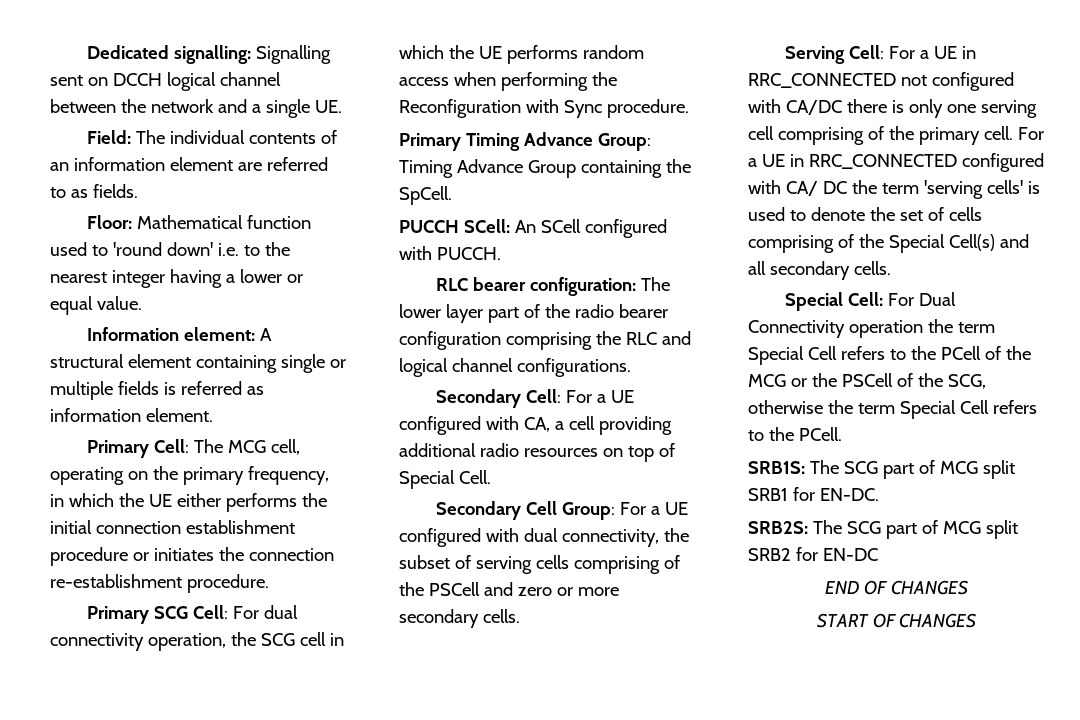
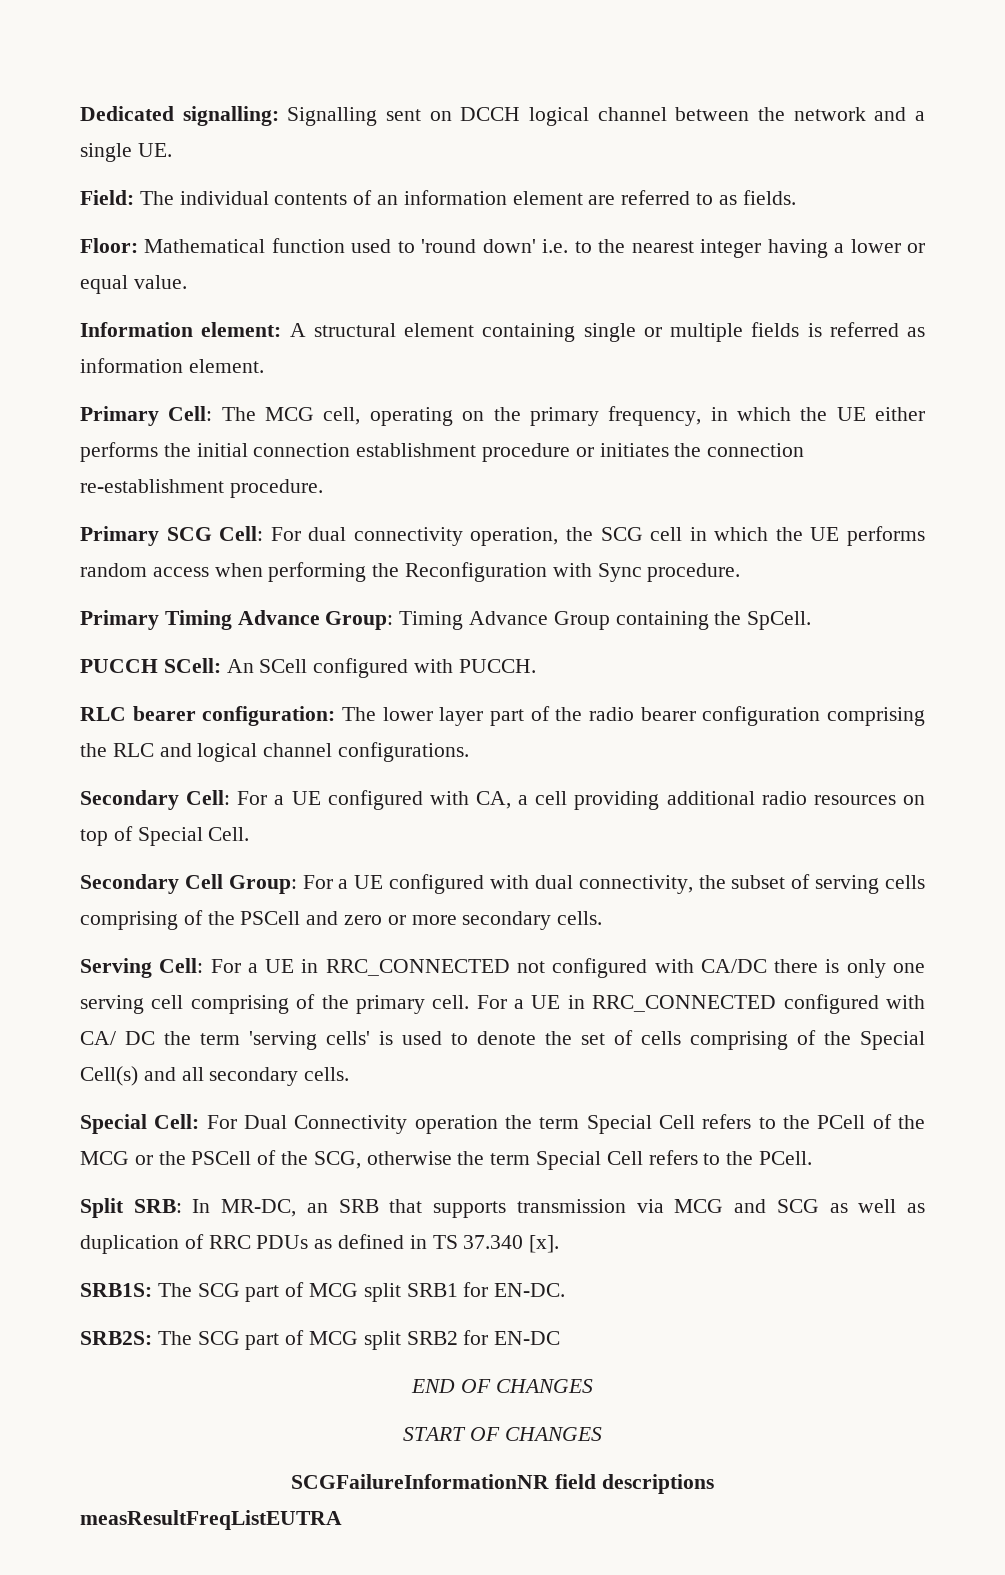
(842, 434) none -> [80,1198,926,1218] [80,1234,560,1254] // Split SRB: In MR-DC, an SRB that supports transmission via MCG and SCG as well as duplication of RRC PDUs as defined in TS 37.340 [x].
(977, 620) none -> [291,1474,714,1494] [80,1510,342,1530] // SCGFailureInformationNR field descriptions // measResultFreqListEUTRA

